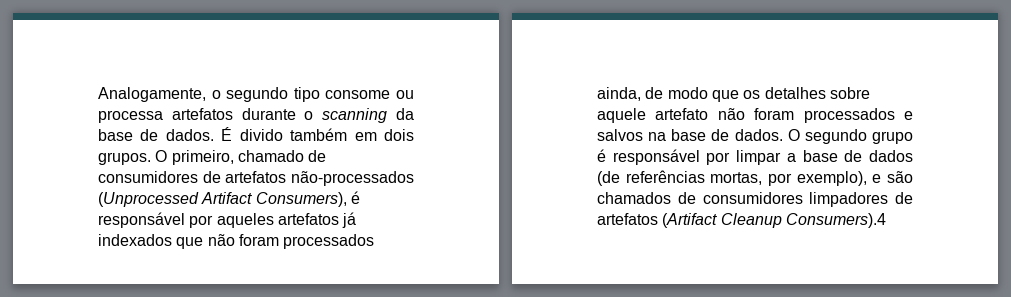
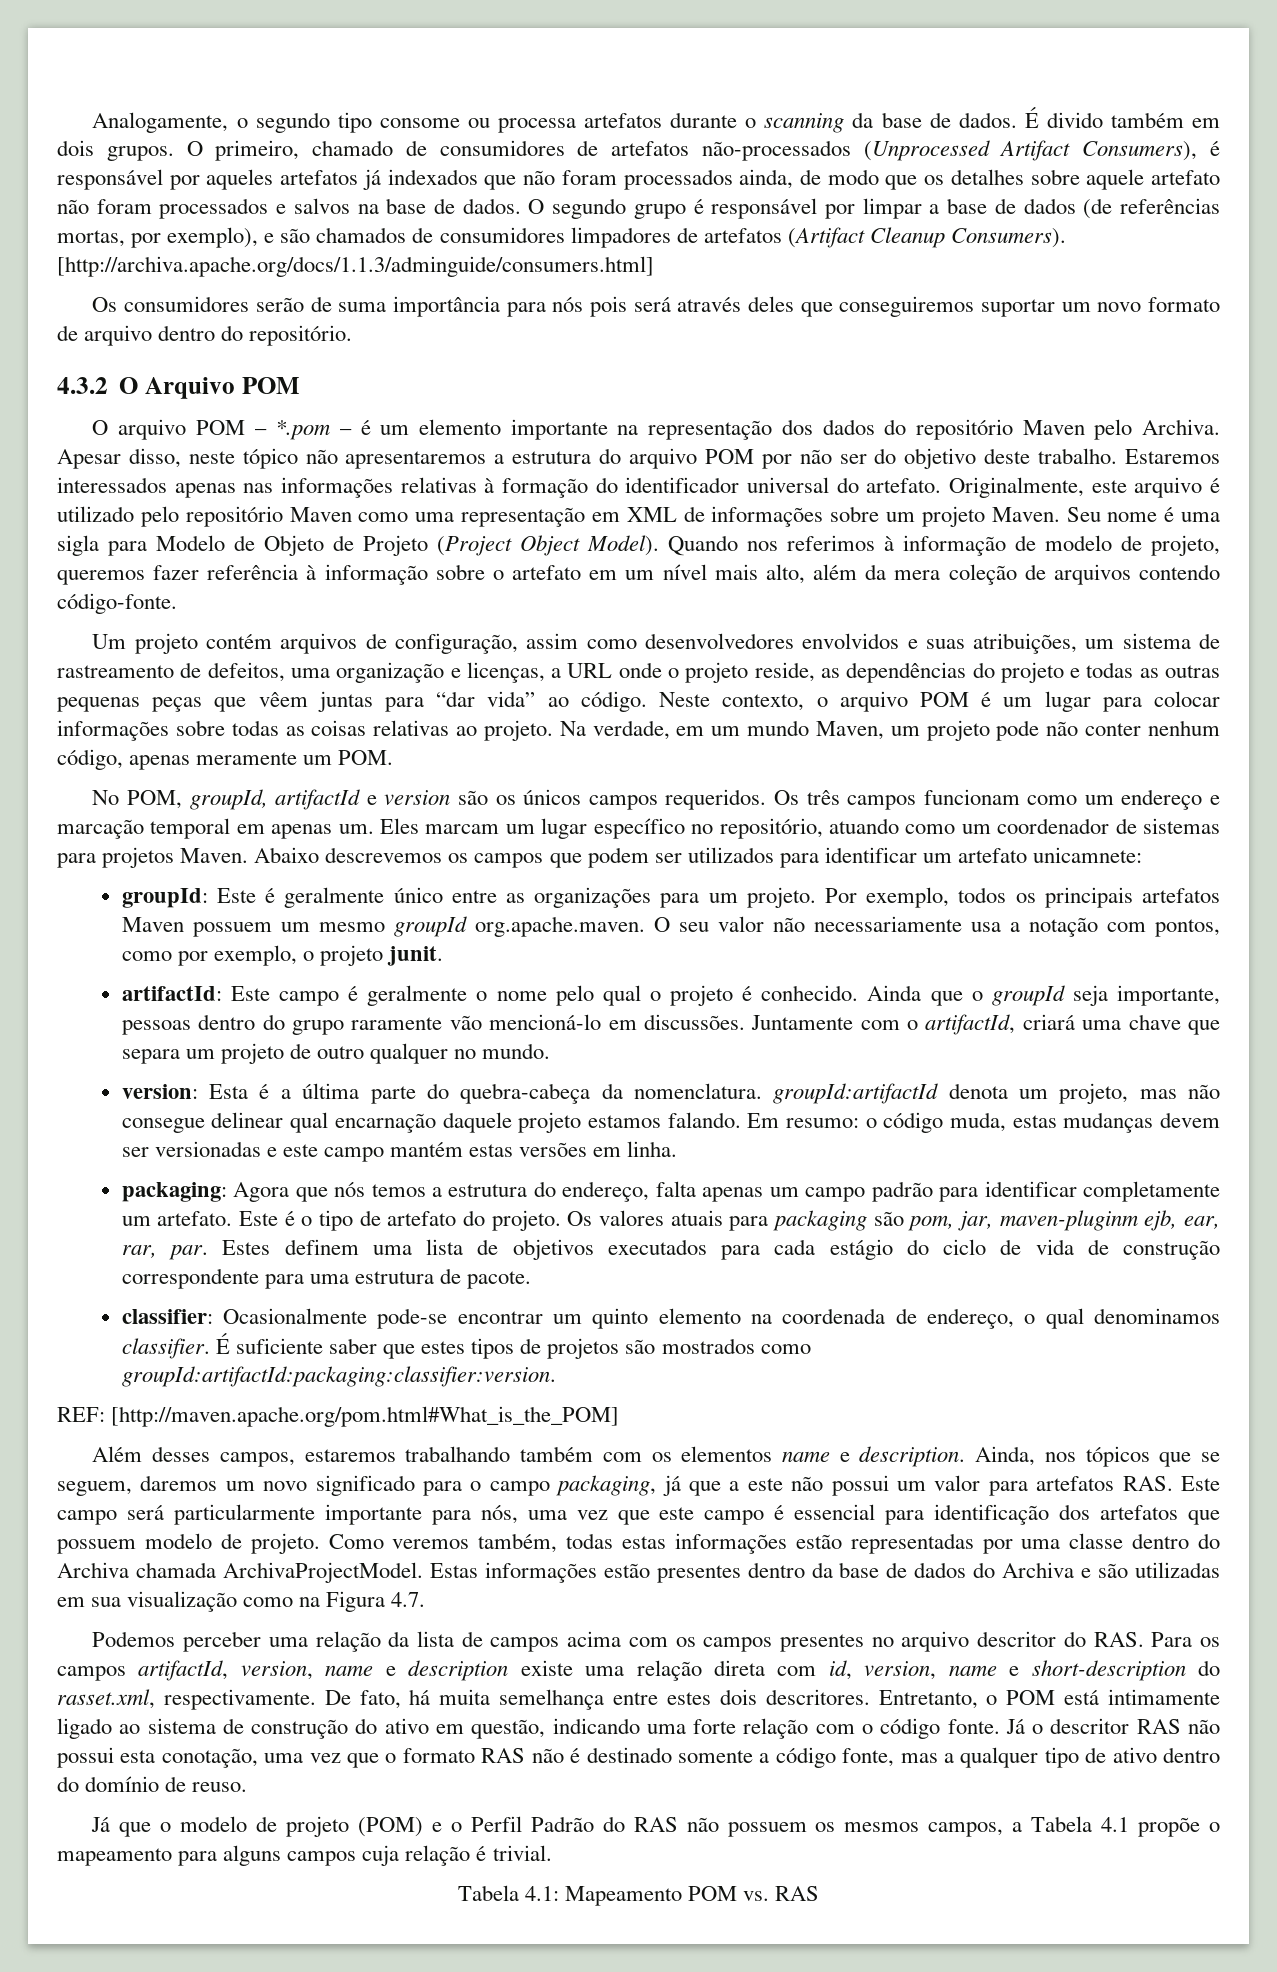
[785,213,886,228] Consumers).4 -> [950,228,1066,248] [57,256,654,277] [92,296,1220,317] [57,325,353,346] [57,377,300,399] [92,419,1221,440] [57,448,1221,469] [57,477,1220,498] [57,506,1221,527] [57,535,1220,556] [57,564,1220,585] [57,593,177,614] [92,633,1220,654] [57,662,1220,683] [57,691,1220,712] [57,720,1221,741] [57,749,394,770] [92,789,1220,810] [57,818,1220,839] [57,847,1143,868] [121,887,1220,908] [121,916,1221,937] [121,945,444,966] [121,985,1220,1006] [121,1014,1220,1035] [121,1043,551,1064] [121,1083,1220,1104] [121,1112,1220,1133] [121,1141,678,1162] [121,1181,1220,1202] [121,1210,1220,1231] [121,1239,1221,1260] [121,1268,532,1289] [121,1308,1221,1329] [121,1333,811,1359] [121,1366,556,1387] [57,1406,620,1427] [92,1446,1220,1467] [57,1475,1220,1496] [57,1504,1220,1525] [57,1533,1220,1554] [57,1562,1220,1583] [57,1591,426,1612] [92,1631,1220,1652] [57,1660,1220,1681] [57,1689,1220,1710] [57,1718,1221,1739] [57,1747,1220,1768] [57,1776,248,1792] [91,1816,1220,1837] [57,1845,552,1866] [457,1885,820,1906] Consumers). [http://archiva.apache.org/docs/1.1.3/adminguide/consumers.html] // Os consumidores serão de suma importância para nós pois será através deles que conseguiremos suportar um novo formato de arquivo dentro do repositório. // 4.3.2 O Arquivo POM // O arquivo POM – *.pom – é um elemento importante na representação dos dados do repositório Maven pelo Archiva. Apesar disso, neste tópico não apresentaremos a estrutura do arquivo POM por não ser do objetivo deste trabalho. Estaremos interessados apenas nas informações relativas à formação do identificador universal do artefato. Originalmente, este arquivo é utilizado pelo repositório Maven como uma representação em XML de informações sobre um projeto Maven. Seu nome é uma sigla para Modelo de Objeto de Projeto (Project Object Model). Quando nos referimos à informação de modelo de projeto, queremos fazer referência à informação sobre o artefato em um nível mais alto, além da mera coleção de arquivos contendo código-fonte. // Um projeto contém arquivos de configuração, assim como desenvolvedores envolvidos e suas atribuições, um sistema de rastreamento de defeitos, uma organização e licenças, a URL onde o projeto reside, as dependências do projeto e todas as outras pequenas peças que vêem juntas para “dar vida” ao código. Neste contexto, o arquivo POM é um lugar para colocar informações sobre todas as coisas relativas ao projeto. Na verdade, em um mundo Maven, um projeto pode não conter nenhum código, apenas meramente um POM. // No POM, groupId, artifactId e version são os únicos campos requeridos. Os três campos funcionam como um endereço e marcação temporal em apenas um. Eles marcam um lugar específico no repositório, atuando como um coordenador de sistemas para projetos Maven. Abaixo descrevemos os campos que podem ser utilizados para identificar um artefato unicamnete: // groupId: Este é geralmente único entre as organizações para um projeto. Por exemplo, todos os principais artefatos Maven possuem um mesmo groupId org.apache.maven. O seu valor não necessariamente usa a notação com pontos, como por exemplo, o projeto junit. // artifactId: Este campo é geralmente o nome pelo qual o projeto é conhecido. Ainda que o groupId seja importante, pessoas dentro do grupo raramente vão mencioná-lo em discussões. Juntamente com o artifactId, criará uma chave que separa um projeto de outro qualquer no mundo. // version: Esta é a última parte do quebra-cabeça da nomenclatura. groupId:artifactId denota um projeto, mas não consegue delinear qual encarnação daquele projeto estamos falando. Em resumo: o código muda, estas mudanças devem ser versionadas e este campo mantém estas versões em linha. // packaging: Agora que nós temos a estrutura do endereço, falta apenas um campo padrão para identificar completamente um artefato. Este é o tipo de artefato do projeto. Os valores atuais para packaging são pom, jar, maven-pluginm ejb, ear, rar, par. Estes definem uma lista de objetivos executados para cada estágio do ciclo de vida de construção correspondente para uma estrutura de pacote. // classifier: Ocasionalmente pode-se encontrar um quinto elemento na coordenada de endereço, o qual denominamos classifier. É suficiente saber que estes tipos de projetos são mostrados como groupId:artifactId:packaging:classifier:version. // REF: [http://maven.apache.org/pom.html#What_is_the_POM] // Além desses campos, estaremos trabalhando também com os elementos name e description. Ainda, nos tópicos que se seguem, daremos um novo significado para o campo packaging, já que a este não possui um valor para artefatos RAS. Este campo será particularmente importante para nós, uma vez que este campo é essencial para identificação dos artefatos que possuem modelo de projeto. Como veremos também, todas estas informações estão representadas por uma classe dentro do Archiva chamada ArchivaProjectModel. Estas informações estão presentes dentro da base de dados do Archiva e são utilizadas em sua visualização como na Figura 4.7. // Podemos perceber uma relação da lista de campos acima com os campos presentes no arquivo descritor do RAS. Para os campos artifactId, version, name e description existe uma relação direta com id, version, name e short-description do rasset.xml, respectivamente. De fato, há muita semelhança entre estes dois descritores. Entretanto, o POM está intimamente ligado ao sistema de construção do ativo em questão, indicando uma forte relação com o código fonte. Já o descritor RAS não possui esta conotação, uma vez que o formato RAS não é destinado somente a código fonte, mas a qualquer tipo de ativo dentro do domínio de reuso. // Já que o modelo de projeto (POM) e o Perfil Padrão do RAS não possuem os mesmos campos, a Tabela 4.1 propõe o mapeamento para alguns campos cuja relação é trivial. // Tabela 4.1: Mapeamento POM vs. RAS

